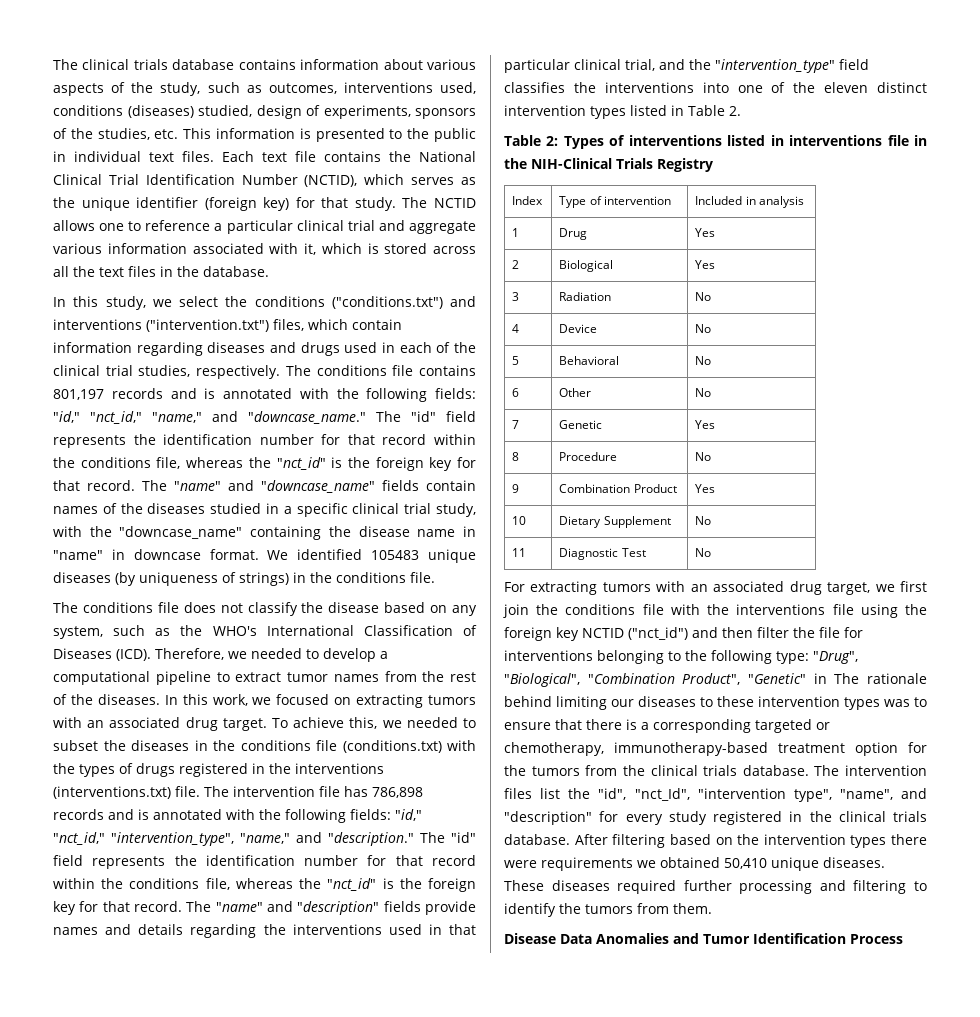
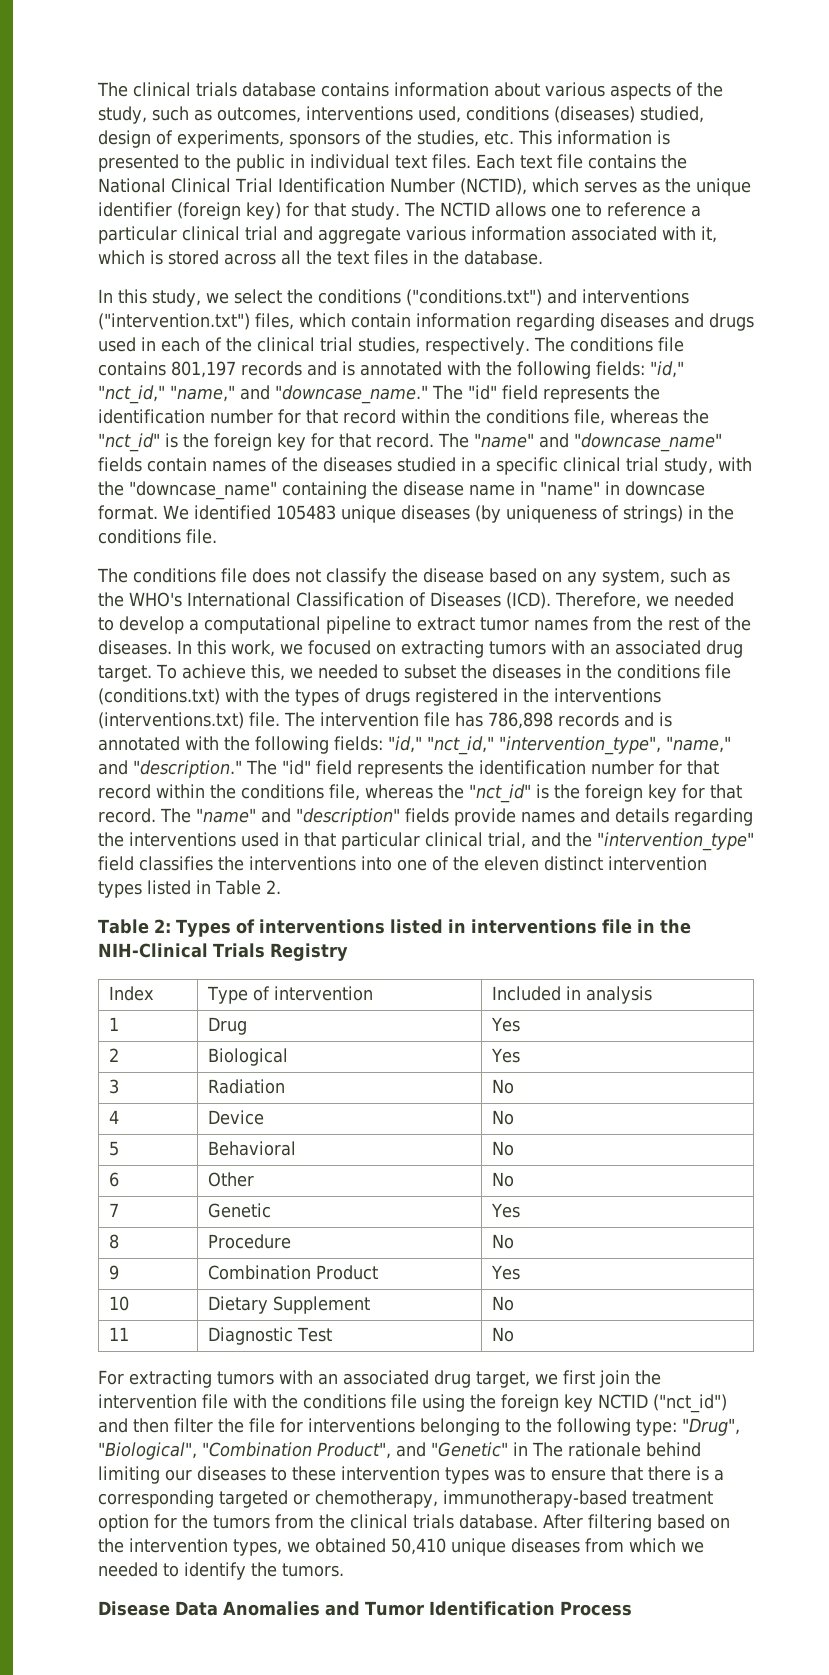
[565,604,636,615] conditions -> [98,1394,197,1409] intervention
[736,604,826,615] interventions -> [303,1394,386,1409] conditions
(741, 679) none -> [396,1442,426,1457] and
[814,765,927,776] [504,788,927,802] [504,811,927,825] [504,834,570,845] The intervention files list the "id", "nct_Id", "intervention type", "name", and "description" for every study registered in the clinical trials database. -> (538, 1521) none
[850,834,927,848] [504,857,885,871] [504,880,927,894] [504,903,712,917] types there were requirements we obtained 50,410 unique diseases. These diseases required further processing and filtering to identify the tumors from them. -> [233,1538,704,1556] [98,1562,344,1580] types, we obtained 50,410 unique diseases from which we needed to identify the tumors.

